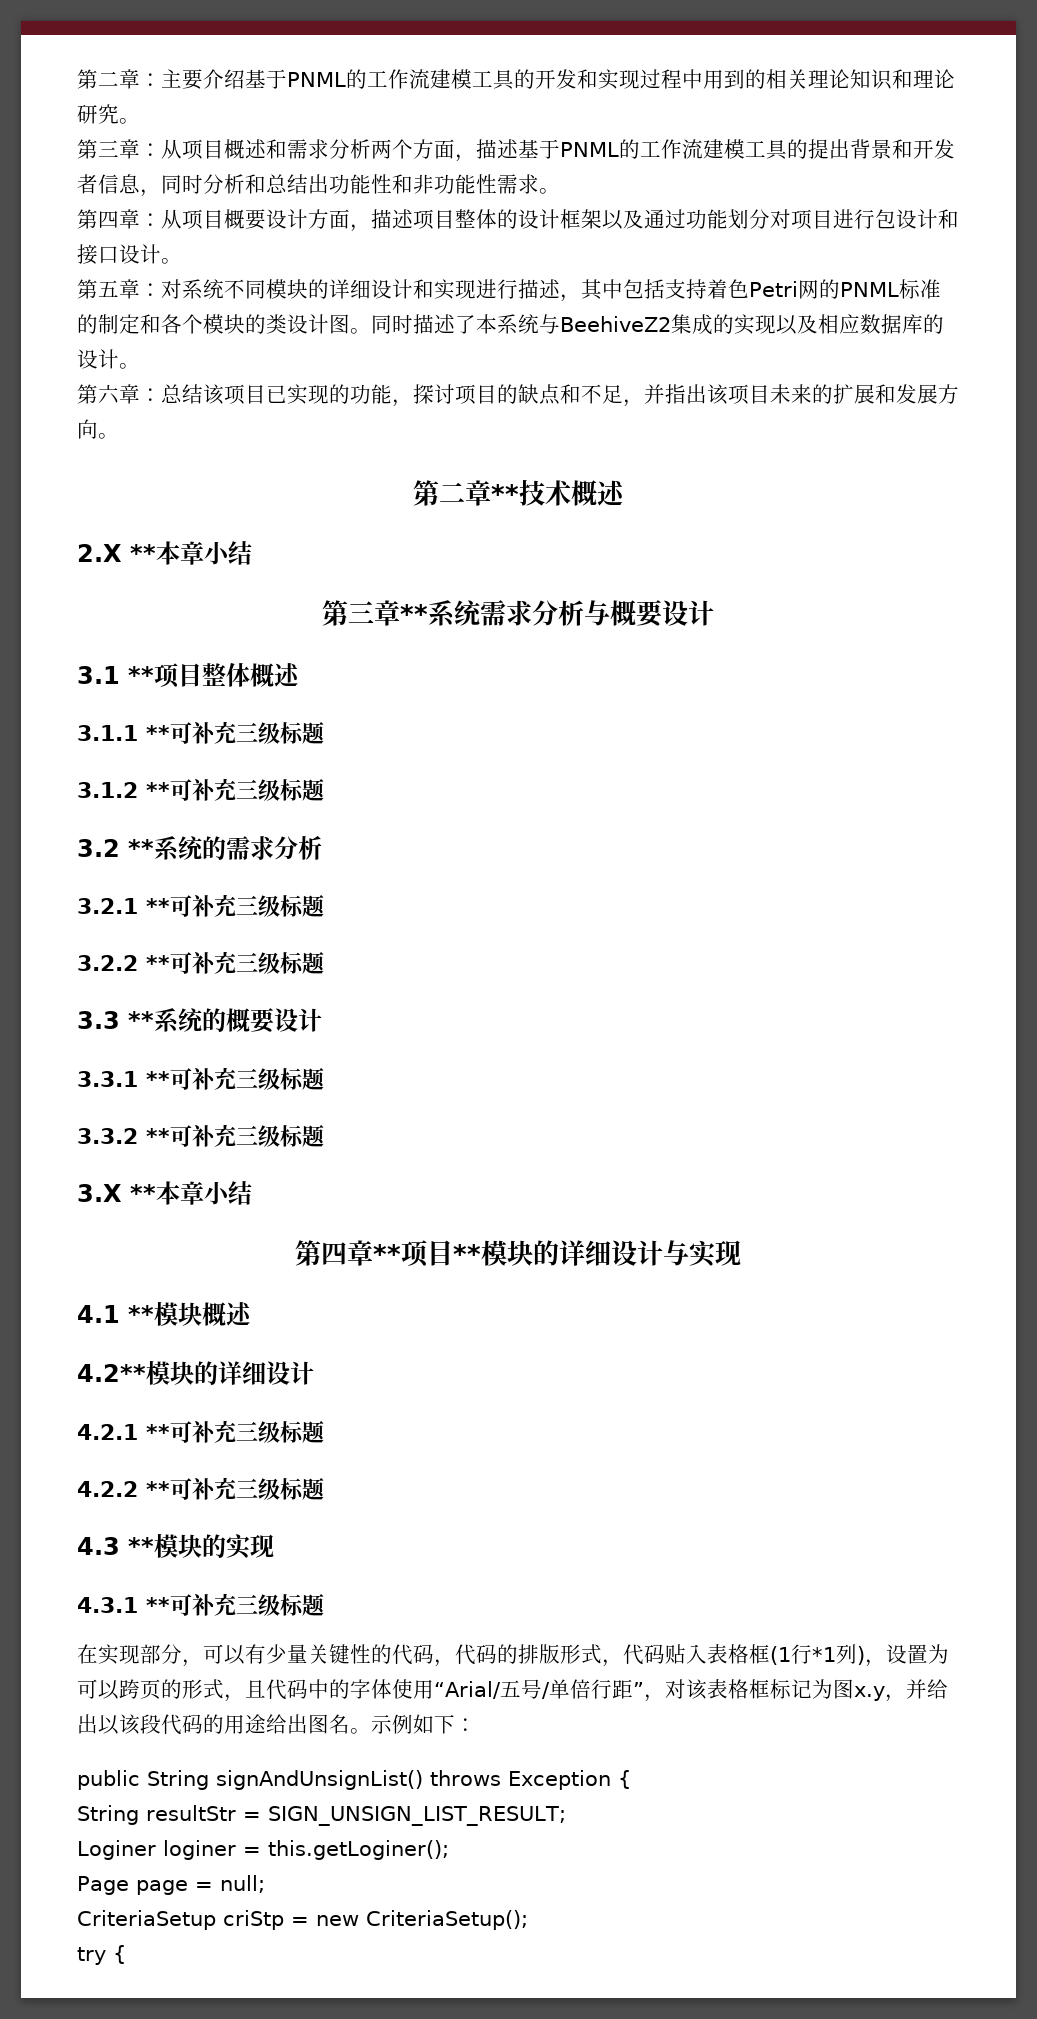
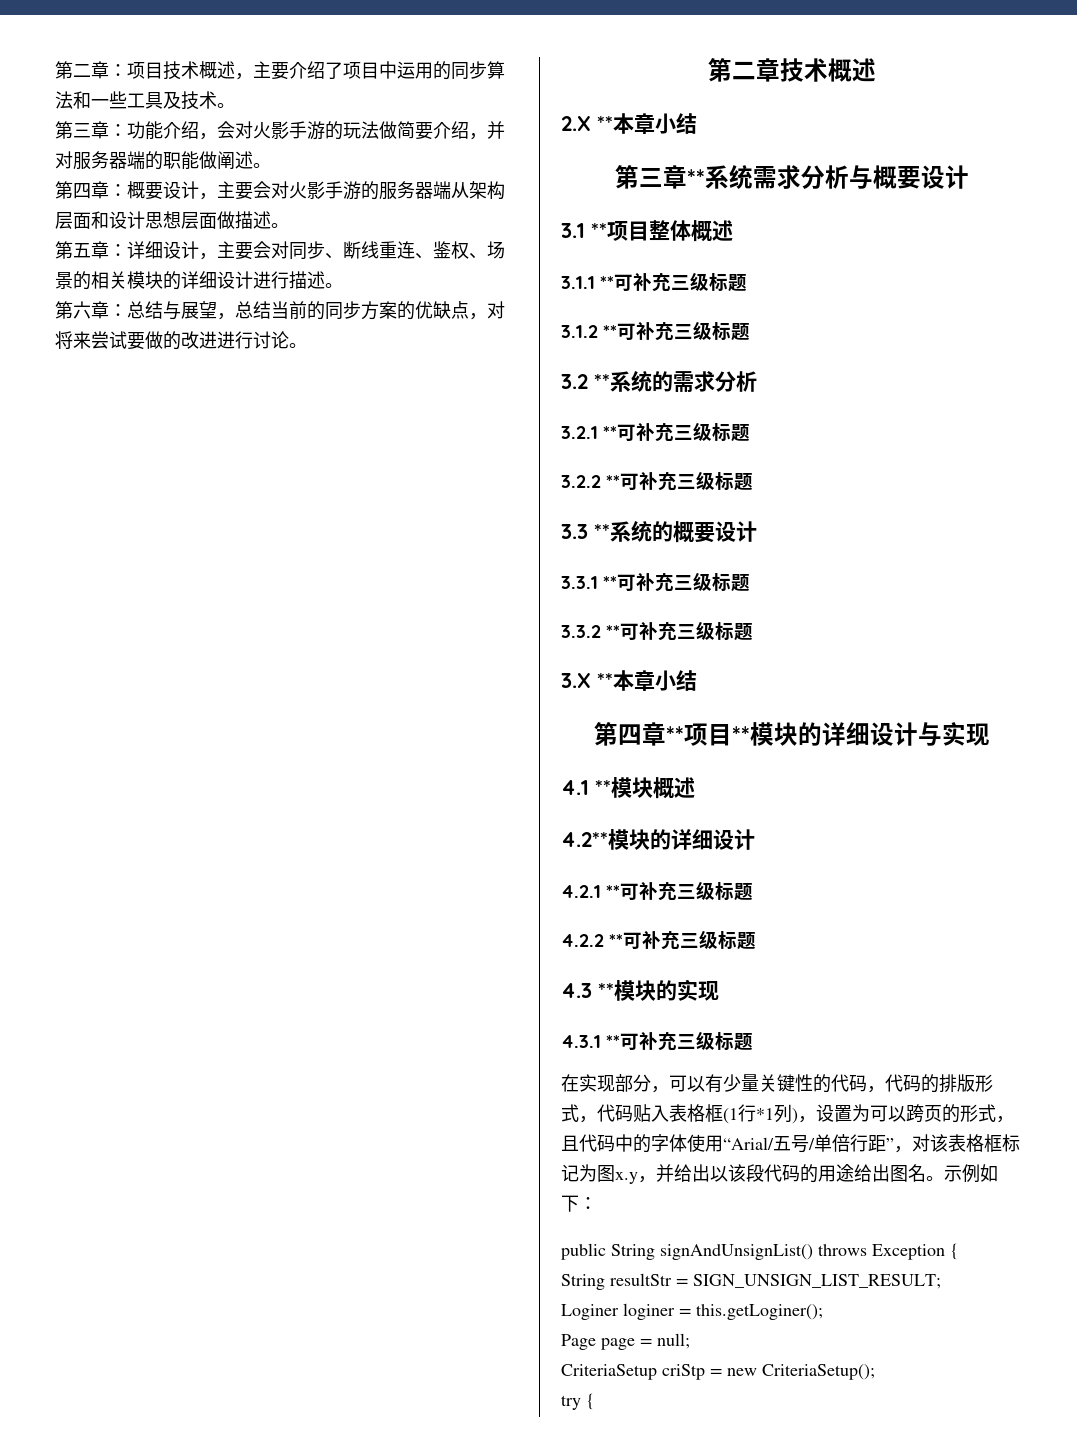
[161,69,955,90] [77,104,140,124] [77,139,955,162] [77,174,539,197] 主要介绍基于PNML的工作流建模工具的开发和实现过程中用到的相关理论知识和理论研究。 // 第三章：从项目概述和需求分析两个方面，描述基于PNML的工作流建模工具的提出背景和开发者信息，同时分析和总结出功能性和非功能性需求 -> [127,61,505,80] [55,91,235,110] [55,121,505,140] [55,151,253,170] 项目技术概述，主要介绍了项目中运用的同步算法和一些工具及技术。 // 第三章：功能介绍，会对火影手游的玩法做简要介绍，并对服务器端的职能做阐述
[161,209,959,232] [77,244,182,265] [77,279,476,300] 从项目概要设计方面，描述项目整体的设计框架以及通过功能划分对项目进行包设计和接口设计。 // 第五章：对系统不同模块的详细设计和实现 -> [127,181,505,200] [55,211,289,229] [55,241,505,260] [55,271,253,290] 概要设计，主要会对火影手游的服务器端从架构层面和设计思想层面做描述。 // 第五章：详细设计，主要会对同步、断线重连、鉴权、场景的相关模块的详细设计
[560,279,941,302] [77,314,944,335] [77,349,140,369] [77,384,959,407] [77,419,98,439] ，其中包括支持着色Petri网的PNML标准的制定和各个模块的类设计图。同时描述了本系统与BeehiveZ2集成的实现以及相应数据库的设计。 // 第六章：总结该项目已实现的功能，探讨项目的缺点和不足，并指出该项目未来的扩展和发展方向 -> [325,283,343,288] [55,301,505,320] [55,331,289,350] 。 // 第六章：总结与展望，总结当前的同步方案的优缺点，对将来尝试要做的改进进行讨论
[491,484,519,503] ** -> (780, 70) none

